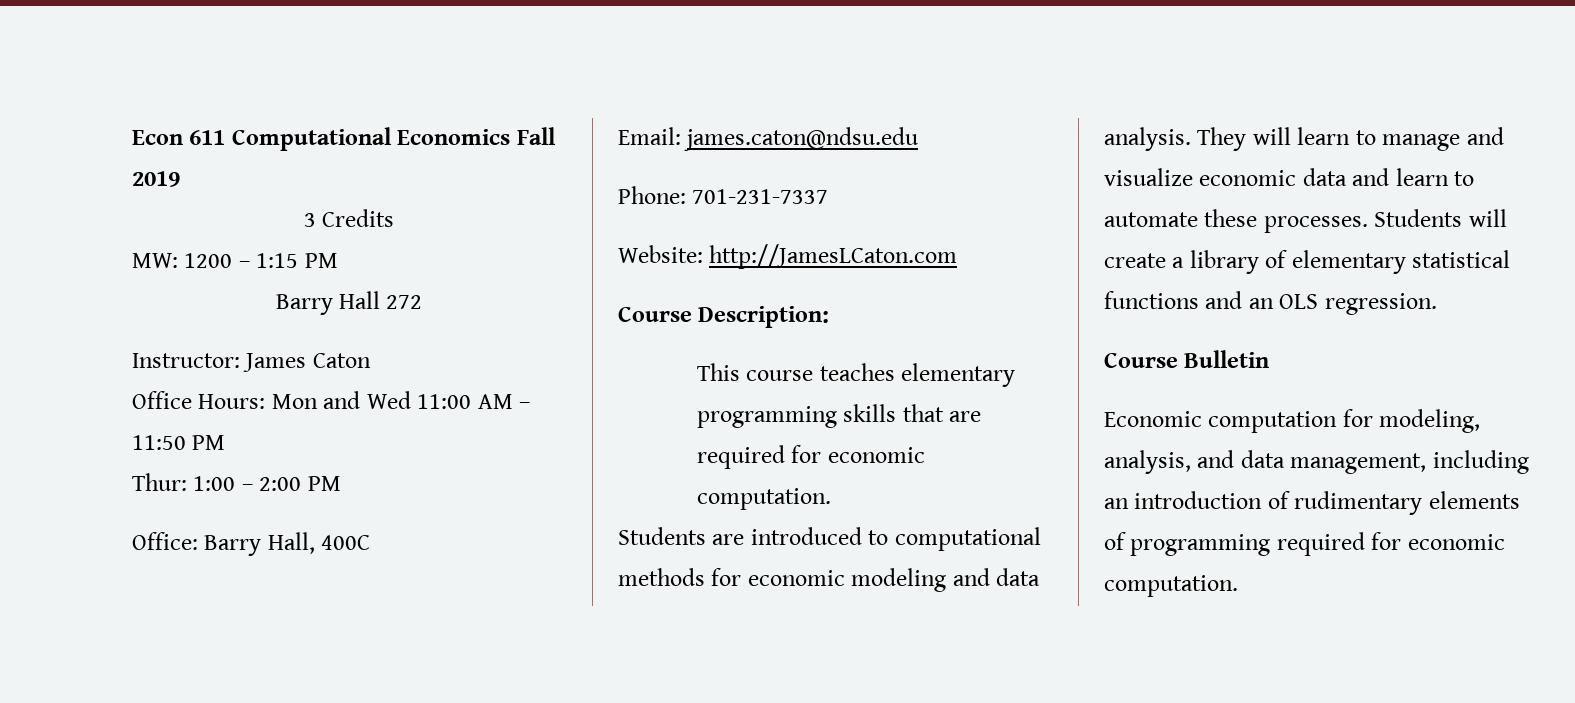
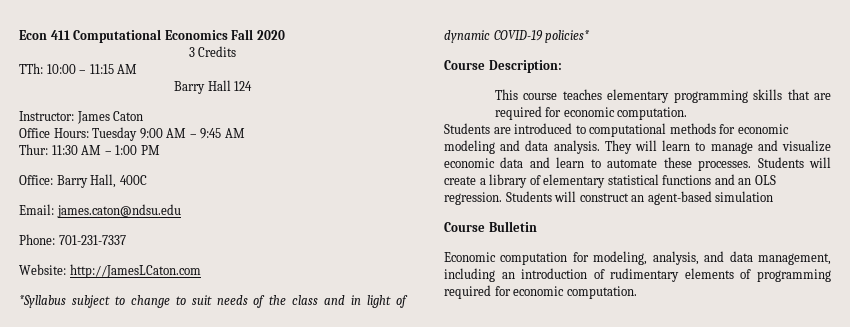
[189,130,226,145] 611 -> [50,30,70,40] 411
[132,171,180,187] 2019 -> [256,30,285,40] 2020
[132,253,338,268] MW: 1200 – 1:15 PM -> [19,63,138,74] TTh: 10:00 – 11:15 AM
[386,295,423,309] 272 -> [234,81,253,91] 124
[271,391,531,409] [132,435,226,450] [132,473,302,491] Mon and Wed 11:00 AM – 11:50 PM // Thur: 1:00 – 2:00 -> [92,127,245,141] [19,144,138,155] Tuesday 9:00 AM – 9:45 AM // Thur: 11:30 AM – 1:00
(958, 256) none -> [19,295,408,308] [444,30,591,43] // *Syllabus subject to change to suit needs of the class and in light of dynamic COVID-19 policies*
(1437, 304) none -> [505,191,774,205] Students will construct an agent-based simulation

